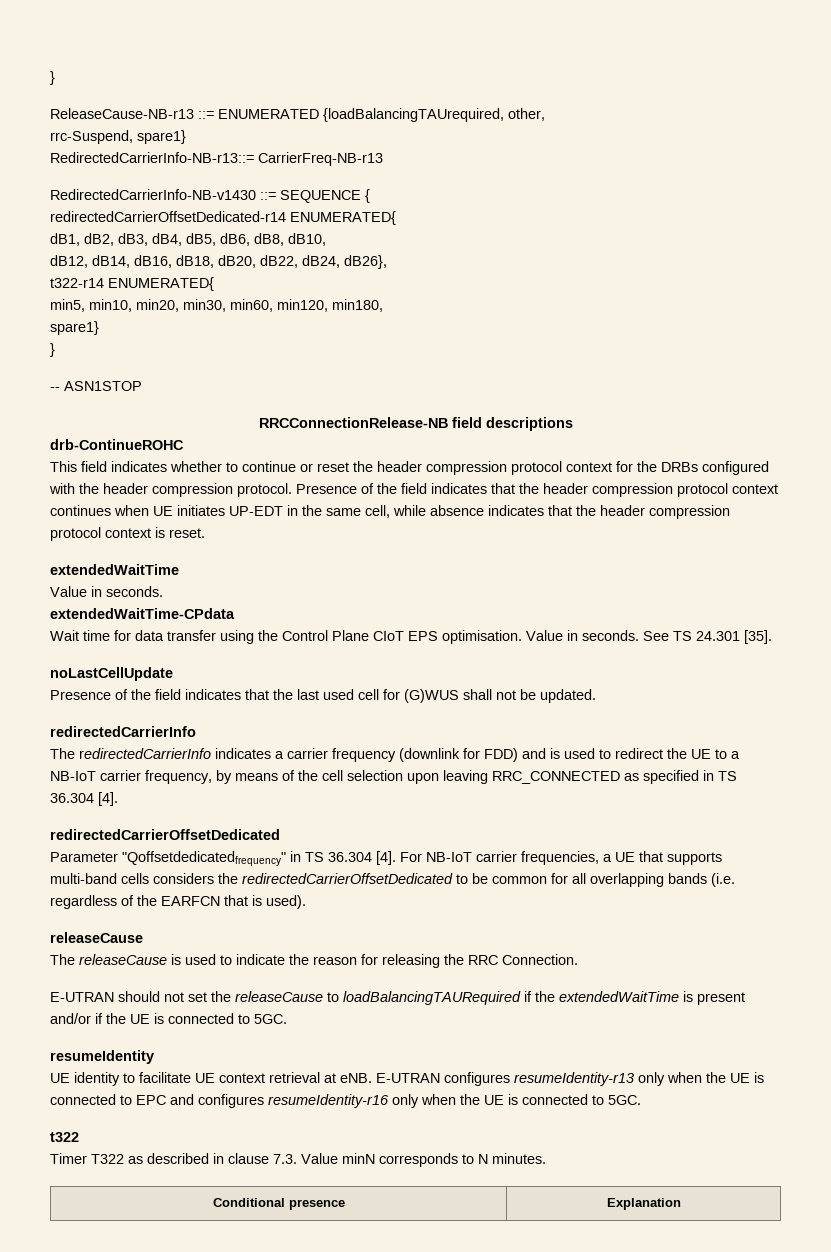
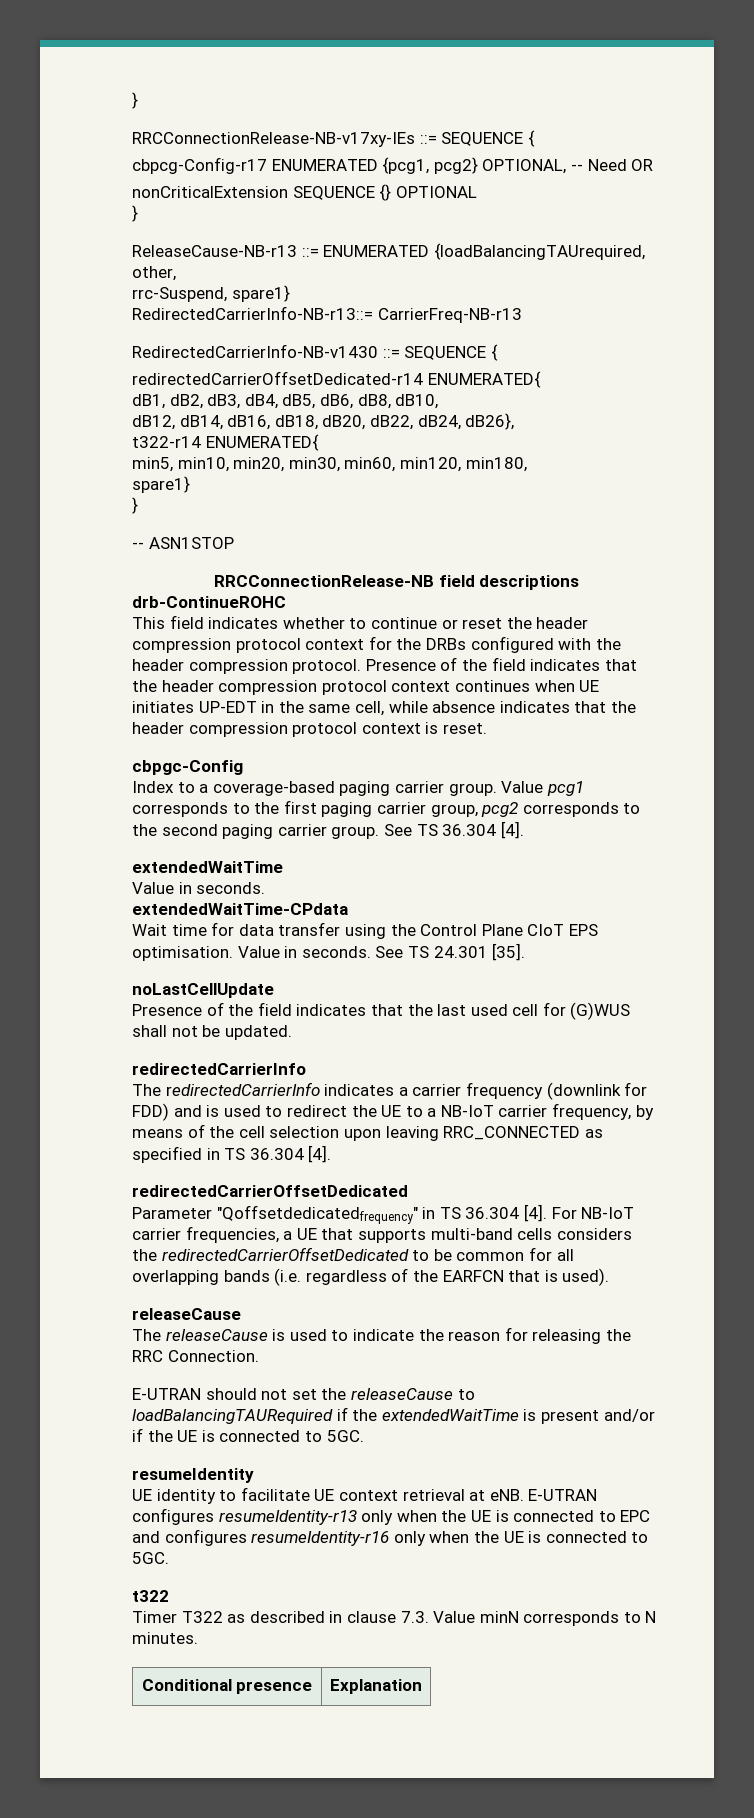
[50,71,55,85] } -> [132,92,138,109] [132,130,535,147] [132,157,654,174] [132,184,477,201] [132,205,138,222] } // RRCConnectionRelease-NB-v17xy-IEs ::= SEQUENCE { // cbpcg-Config-r17 ENUMERATED {pcg1, pcg2} OPTIONAL, -- Need OR // nonCriticalExtension SEQUENCE {} OPTIONAL // }
(205, 533) none -> [132,760,243,775] [132,781,584,796] [132,800,641,817] [132,821,524,839] // cbpgc-Config // Index to a coverage-based paging carrier group. Value pcg1 corresponds to the first paging carrier group, pcg2 corresponds to the second paging carrier group. See TS 36.304 [4].

